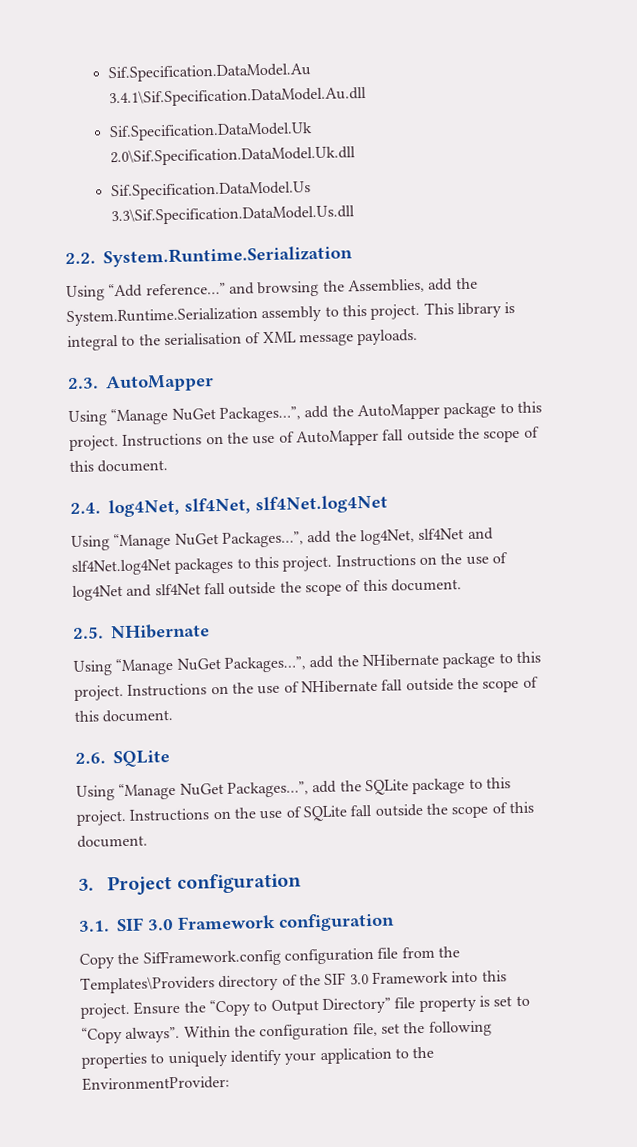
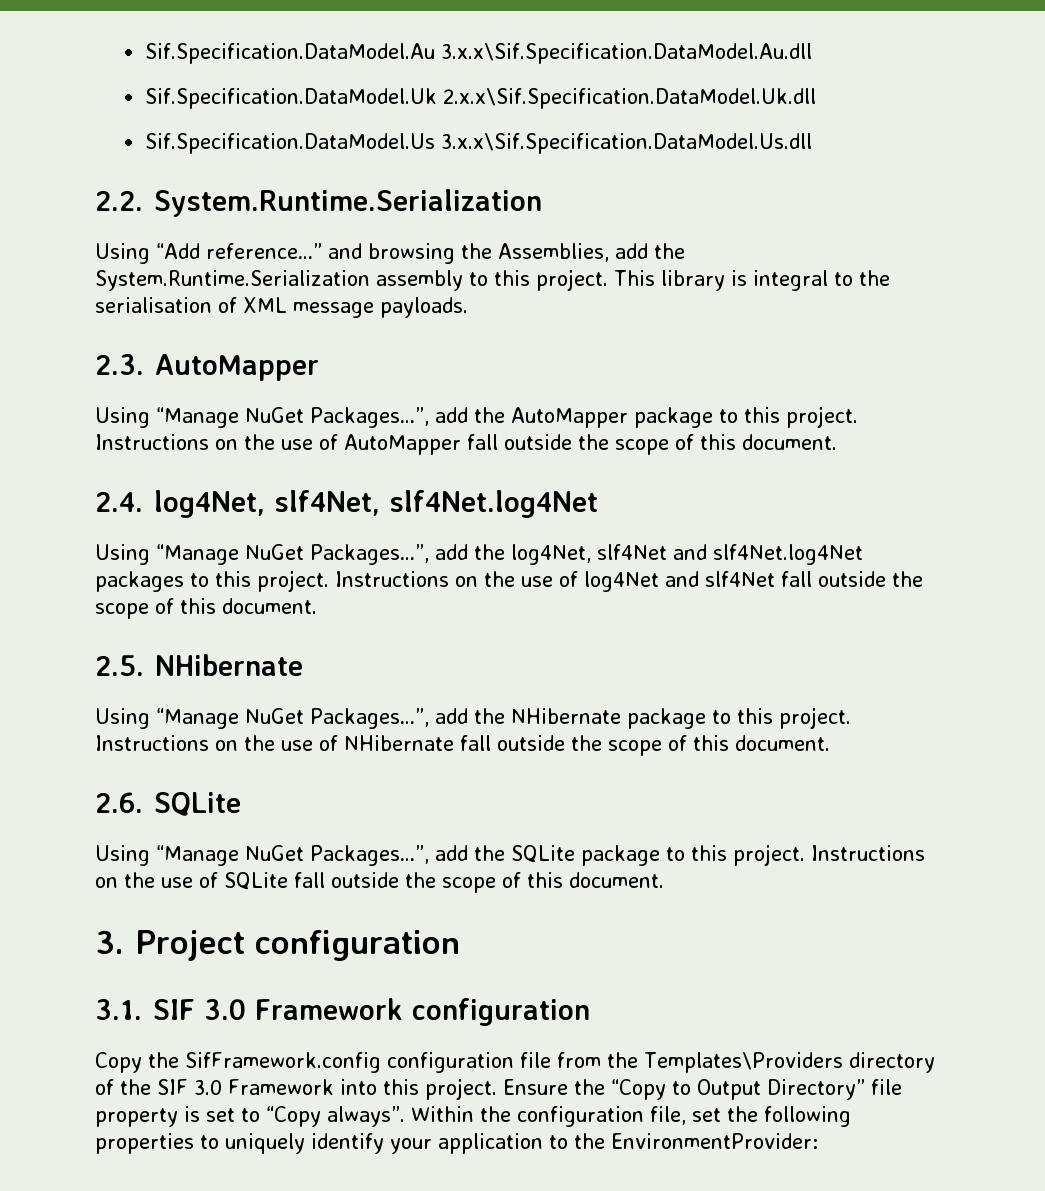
[108,85,367,108] 3.4.1\Sif.Specification.DataModel.Au.dll -> [440,43,812,64] 3.x.x\Sif.Specification.DataModel.Au.dll
[109,145,356,167] 2.0\Sif.Specification.DataModel.Uk.dll -> [442,88,816,109] 2.x.x\Sif.Specification.DataModel.Uk.dll
[110,204,355,226] 3.3\Sif.Specification.DataModel.Us.dll -> [440,133,812,154] 3.x.x\Sif.Specification.DataModel.Us.dll

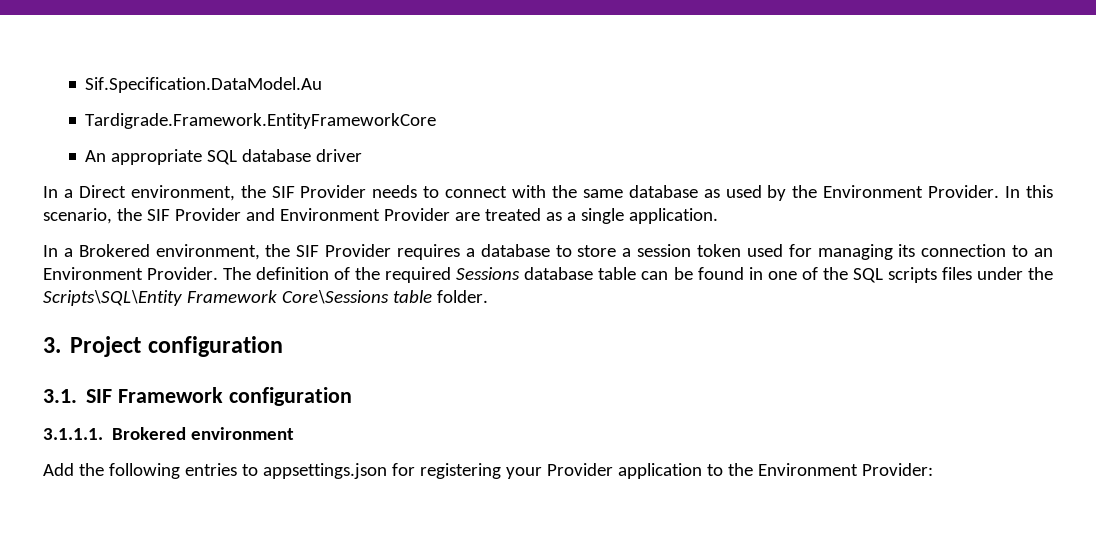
[440,43,812,64] [144,88,816,109] [144,133,812,154] [95,189,542,217] [95,243,685,264] [95,269,890,291] [95,297,468,318] [95,354,319,381] [95,406,858,428] [95,434,837,455] [95,490,598,518] [95,544,863,565] [95,570,923,592] [95,598,317,619] [95,654,303,676] [95,707,851,729] [95,735,830,756] [95,792,241,816] [95,844,925,866] [95,872,664,893] 3.x.x\Sif.Specification.DataModel.Au.dll // Sif.Specification.DataModel.Uk 2.x.x\Sif.Specification.DataModel.Uk.dll // Sif.Specification.DataModel.Us 3.x.x\Sif.Specification.DataModel.Us.dll // 2.2. System.Runtime.Serialization // Using “Add reference…” and browsing the Assemblies, add the System.Runtime.Serialization assembly to this project. This library is integral to the serialisation of XML message payloads. // 2.3. AutoMapper // Using “Manage NuGet Packages…”, add the AutoMapper package to this project. Instructions on the use of AutoMapper fall outside the scope of this document. // 2.4. log4Net, slf4Net, slf4Net.log4Net // Using “Manage NuGet Packages…”, add the log4Net, slf4Net and slf4Net.log4Net packages to this project. Instructions on the use of log4Net and slf4Net fall outside the scope of this document. // 2.5. NHibernate // Using “Manage NuGet Packages…”, add the NHibernate package to this project. Instructions on the use of NHibernate fall outside the scope of this document. // 2.6. SQLite // Using “Manage NuGet Packages…”, add the SQLite package to this project. Instructions on the use of SQLite fall outside the scope of this document. -> [85,113,437,129] [85,149,363,165] [43,185,1054,201] [43,208,718,224] [43,244,1054,260] [43,267,1053,283] [43,290,488,306] // Tardigrade.Framework.EntityFrameworkCore // An appropriate SQL database driver // In a Direct environment, the SIF Provider needs to connect with the same database as used by the Environment Provider. In this scenario, the SIF Provider and Environment Provider are treated as a single application. // In a Brokered environment, the SIF Provider requires a database to store a session token used for managing its connection to an Environment Provider. The definition of the required Sessions database table can be found in one of the SQL scripts files under the Scripts\SQL\Entity Framework Core\Sessions table folder.
[204,999,246,1020] 3.0 -> (113, 396) none
[95,1052,935,1073] [95,1078,902,1100] [95,1106,851,1127] [95,1133,432,1154] Copy the SifFramework.config configuration file from the Templates\Providers directory of the SIF 3.0 Framework into this project. Ensure the “Copy to Output Directory” file property is set to “Copy always”. Within the configuration file, set the following properties to uniquely identify your -> [43,427,295,440] [43,463,613,479] 3.1.1.1. Brokered environment // Add the following entries to appsettings.json for registering your Provider
[611,1133,818,1149] EnvironmentProvider: -> [757,463,933,476] Environment Provider:

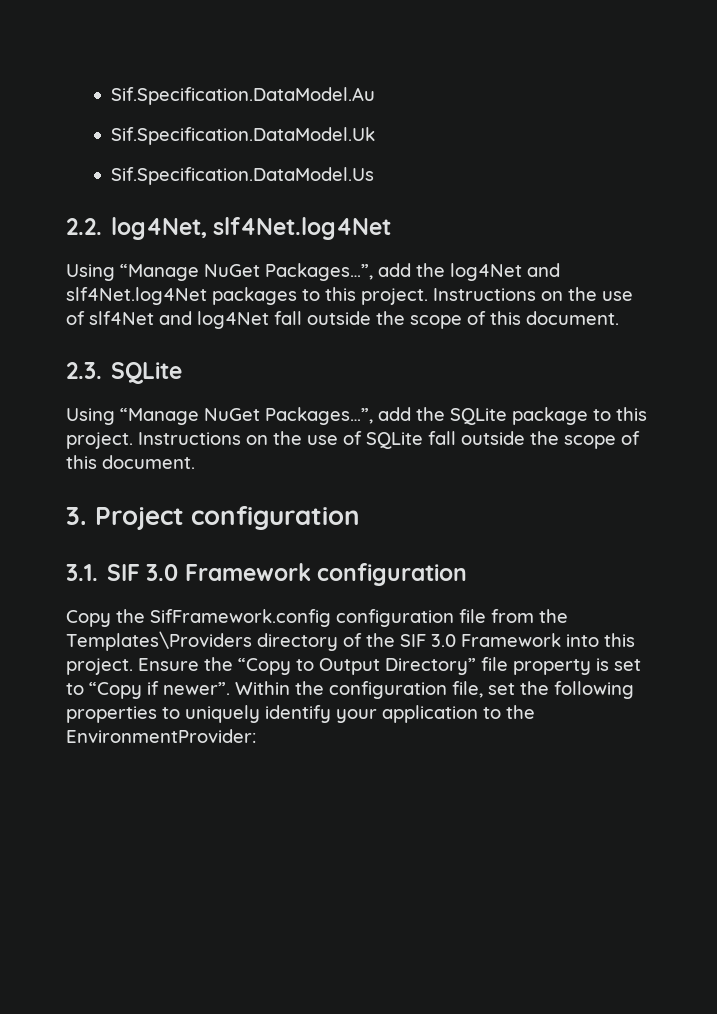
[85,113,437,129] [85,149,363,165] [43,185,1054,201] [43,208,718,224] [43,244,1054,260] [43,267,1053,283] [43,290,488,306] Tardigrade.Framework.EntityFrameworkCore // An appropriate SQL database driver // In a Direct environment, the SIF Provider needs to connect with the same database as used by the Environment Provider. In this scenario, the SIF Provider and Environment Provider are treated as a single application. // In a Brokered environment, the SIF Provider requires a database to store a session token used for managing its connection to an Environment Provider. The definition of the required Sessions database table can be found in one of the SQL scripts files under the Scripts\SQL\Entity Framework Core\Sessions table folder. -> [110,127,375,145] [110,167,374,185] [66,217,392,240] [66,263,560,281] [66,287,633,305] [66,311,619,329] [66,362,183,384] [66,407,647,425] [66,431,640,449] [66,455,195,469] Sif.Specification.DataModel.Uk // Sif.Specification.DataModel.Us // 2.2. log4Net, slf4Net.log4Net // Using “Manage NuGet Packages…”, add the log4Net and slf4Net.log4Net packages to this project. Instructions on the use of slf4Net and log4Net fall outside the scope of this document. // 2.3. SQLite // Using “Manage NuGet Packages…”, add the SQLite package to this project. Instructions on the use of SQLite fall outside the scope of this document.
(113, 396) none -> [146,564,179,581] 3.0
[43,427,295,440] [43,463,613,479] 3.1.1.1. Brokered environment // Add the following entries to appsettings.json for registering your Provider -> [66,609,568,627] [66,631,635,651] [66,657,641,675] [66,681,634,699] [66,705,377,723] Copy the SifFramework.config configuration file from the Templates\Providers directory of the SIF 3.0 Framework into this project. Ensure the “Copy to Output Directory” file property is set to “Copy if newer”. Within the configuration file, set the following properties to uniquely identify your
[757,463,933,476] Environment Provider: -> [66,729,256,743] EnvironmentProvider:

